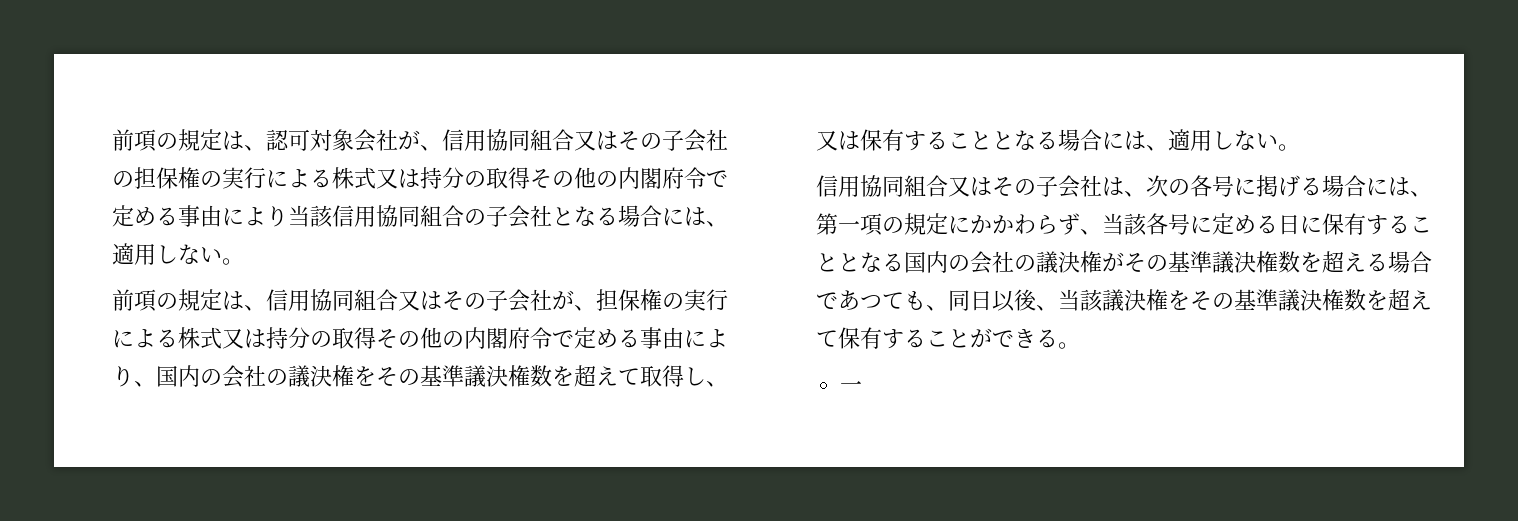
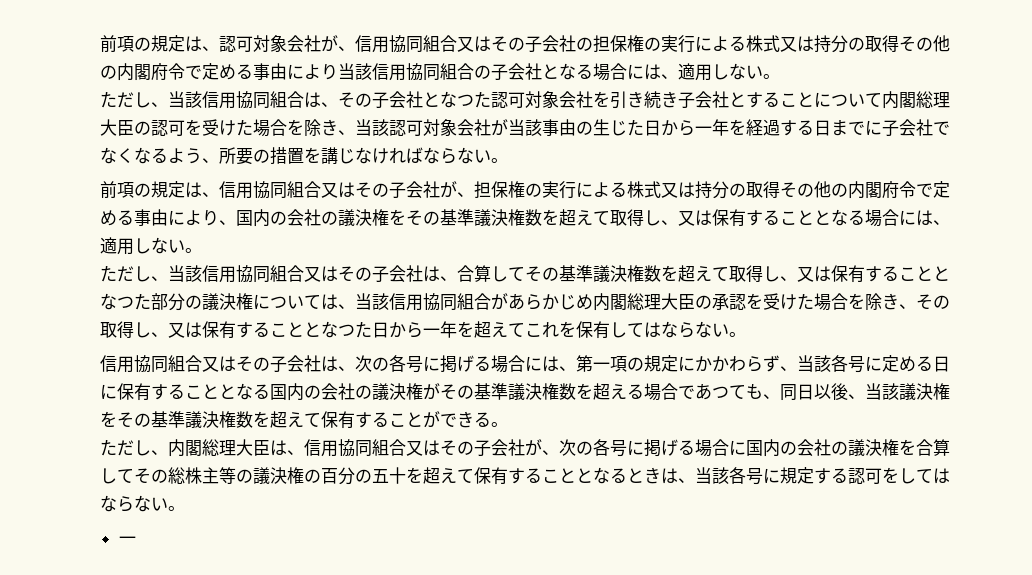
(245, 261) none -> [100,91,951,109] [100,119,951,137] [100,147,509,165] // ただし、当該信用協同組合は、その子会社となつた認可対象会社を引き続き子会社とすることについて内閣総理大臣の認可を受けた場合を除き、当該認可対象会社が当該事由の生じた日から一年を経過する日までに子会社でなくなるよう、所要の措置を講じなければならない。
(1301, 147) none -> [100,265,951,283] [100,293,951,311] [100,321,747,339] // ただし、当該信用協同組合又はその子会社は、合算してその基準議決権数を超えて取得し、又は保有することとなつた部分の議決権については、当該信用協同組合があらかじめ内閣総理大臣の承認を受けた場合を除き、その取得し、又は保有することとなつた日から一年を超えてこれを保有してはならない。
(1081, 345) none -> [100,439,951,457] [100,467,951,485] [100,495,186,512] // ただし、内閣総理大臣は、信用協同組合又はその子会社が、次の各号に掲げる場合に国内の会社の議決権を合算してその総株主等の議決権の百分の五十を超えて保有することとなるときは、当該各号に規定する認可をしてはならない。

